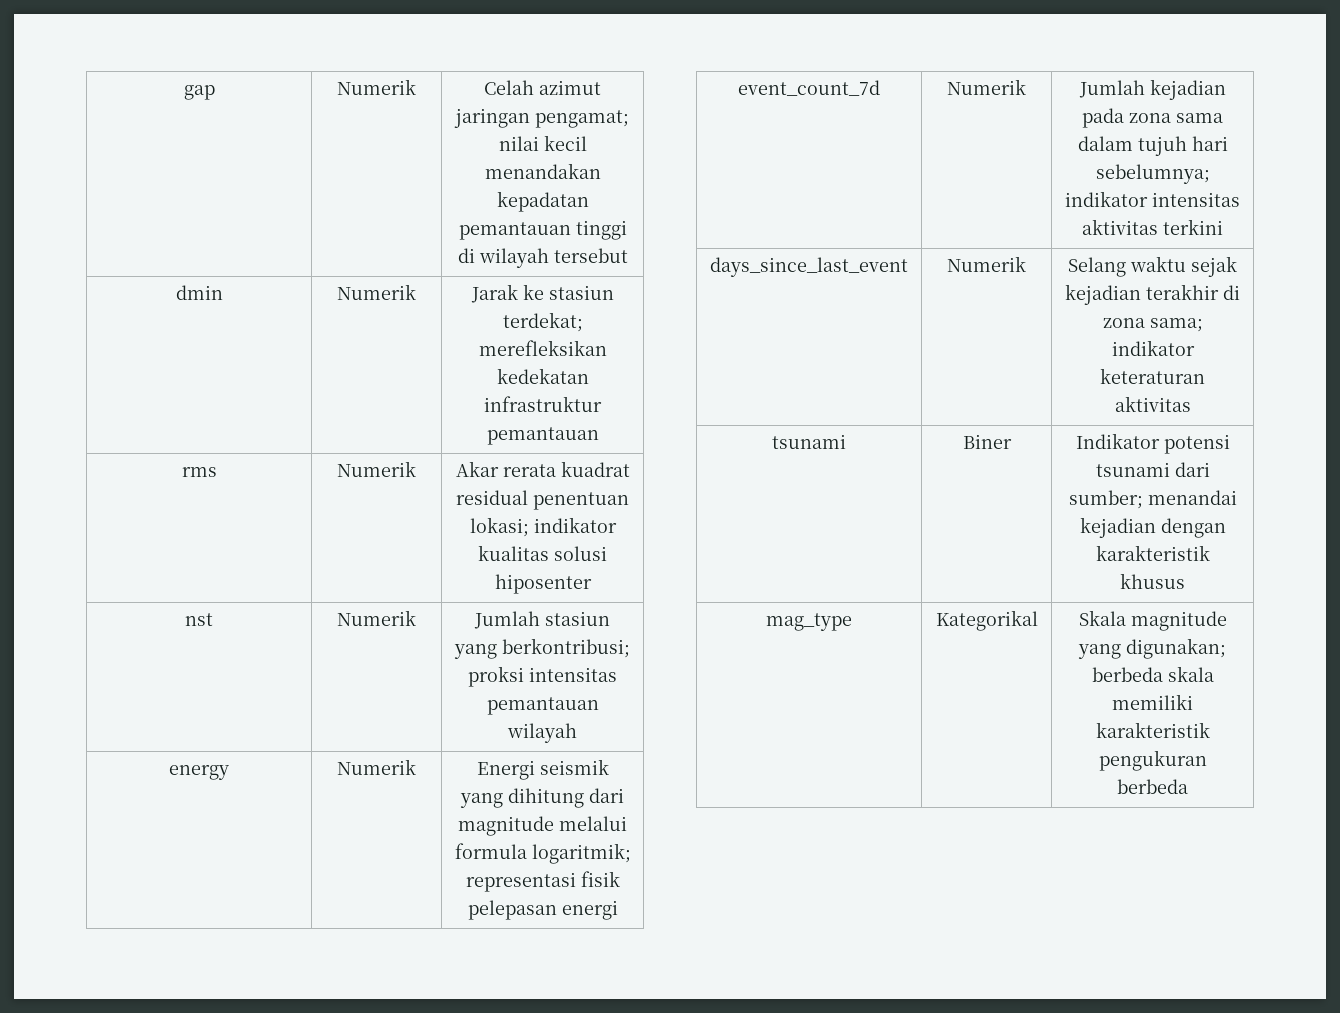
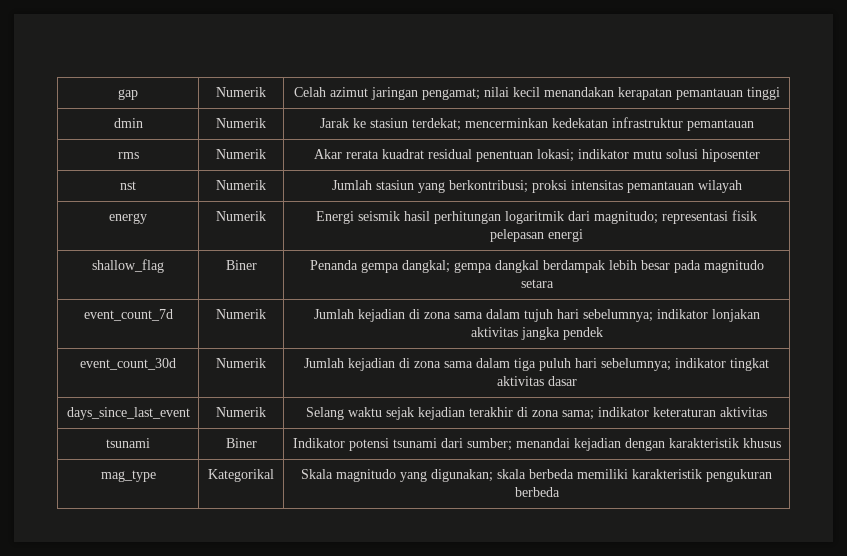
[496,191,589,212] kepadatan -> [617,87,672,100] kerapatan
[457,248,628,268] di wilayah tersebut -> (780, 93) none
[478,340,607,356] merefleksikan -> [464,118,548,128] mencerminkan
[478,545,549,561] kualitas -> [632,150,662,159] mutu
[460,788,624,808] [458,816,627,836] [454,843,631,864] [465,871,620,892] [467,900,618,920] yang dihitung dari magnitude melalui formula logaritmik; representasi fisik pelepasan energi -> [404,210,757,224] [490,229,583,242] [92,259,164,273] [225,260,257,270] [309,260,764,273] [520,279,554,288] hasil perhitungan logaritmik dari magnitudo; representasi fisik pelepasan energi // shallow_flag | Biner | Penanda gempa dangkal; gempa dangkal berdampak lebih besar pada magnitudo setara
[1082,108,1124,128] pada -> [408,309,420,319] di
[1152,192,1240,207] [1082,219,1223,235] intensitas aktivitas terkini -> [711,309,760,322] [470,327,603,340] [80,358,176,370] [216,358,266,368] [304,358,769,371] [496,376,577,386] lonjakan aktivitas jangka pendek // event_count_30d | Numerik | Jumlah kejadian di zona sama dalam tiga puluh hari sebelumnya; indikator tingkat aktivitas dasar
[1130,611,1227,631] magnitude -> [336,469,396,482] magnitudo
[1091,666,1214,682] berbeda skala -> [497,469,574,479] skala berbeda

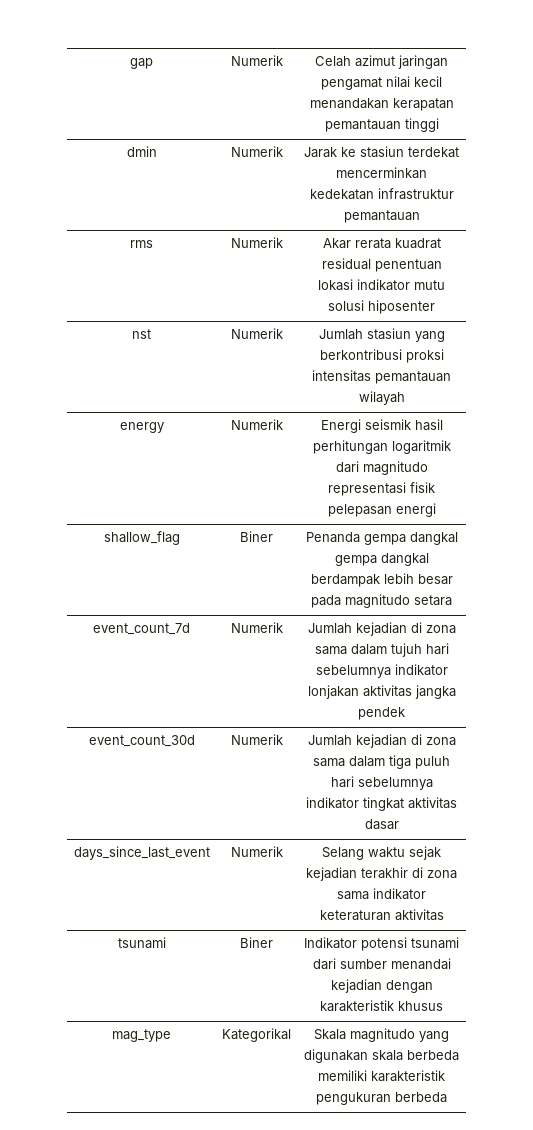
[421,88,480,100] pengamat; -> [321,77,382,90] pengamat
[411,118,461,131] terdekat; -> [408,147,459,158] terdekat
[536,149,574,162] lokasi; -> [318,279,353,291] lokasi
[448,180,528,193] berkontribusi; -> [319,349,402,360] berkontribusi
[594,211,658,224] magnitudo; -> [362,461,428,475] magnitudo
[401,260,450,273] dangkal; -> [409,532,458,545] dangkal
[582,309,653,322] sebelumnya; -> [315,665,391,678] sebelumnya
[601,358,671,371] sebelumnya; -> [357,777,433,790] sebelumnya
[562,410,594,420] sama; -> [337,891,369,900] sama
[466,438,512,451] sumber; -> [339,959,387,969] sumber
[431,469,493,482] digunakan; -> [304,1049,368,1063] digunakan

